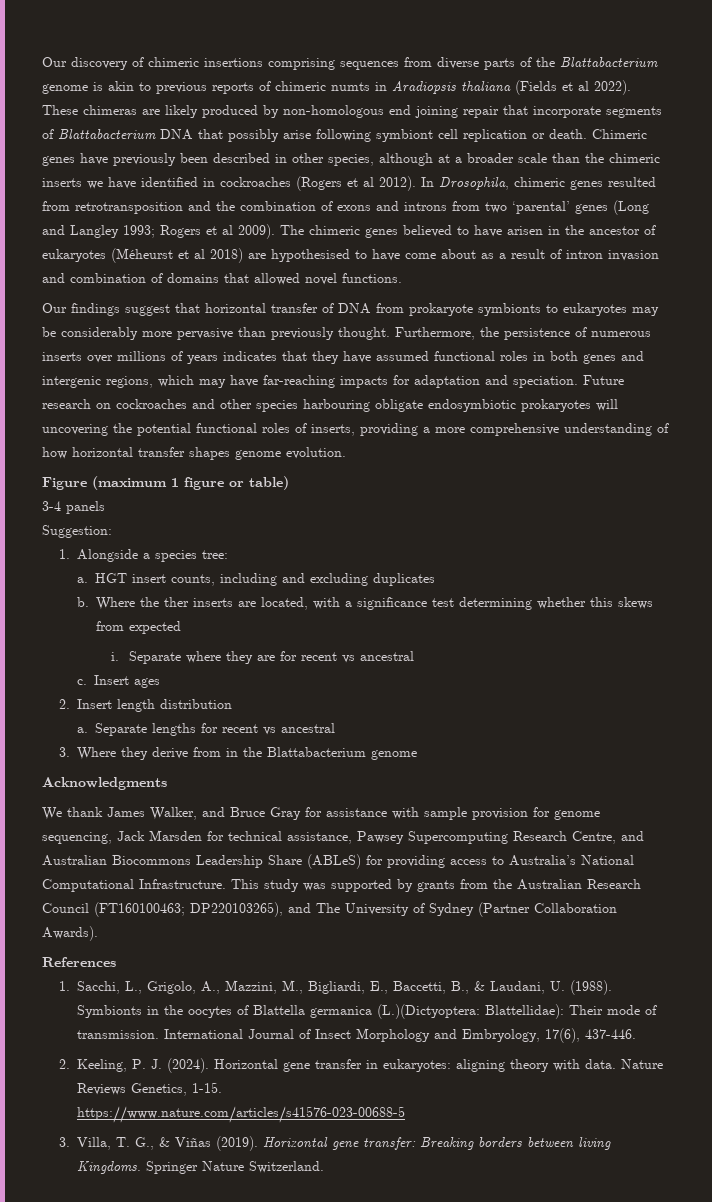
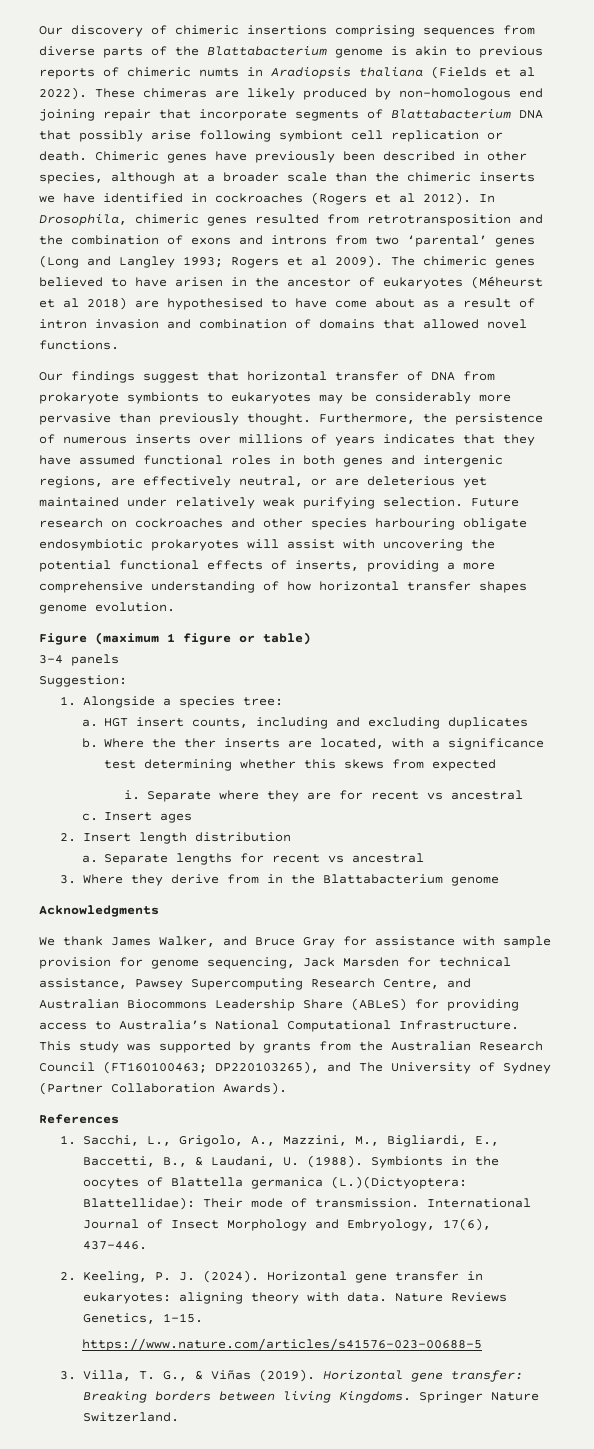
[158,375,578,388] which may have far-reaching impacts for adaptation and speciation. -> [111,476,487,488] [39,497,463,509] are effectively neutral, or are deleterious yet maintained under relatively weak purifying selection.
(618, 405) none -> [287,539,375,549] assist with
[262,423,290,433] roles -> [207,560,263,570] effects

